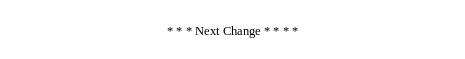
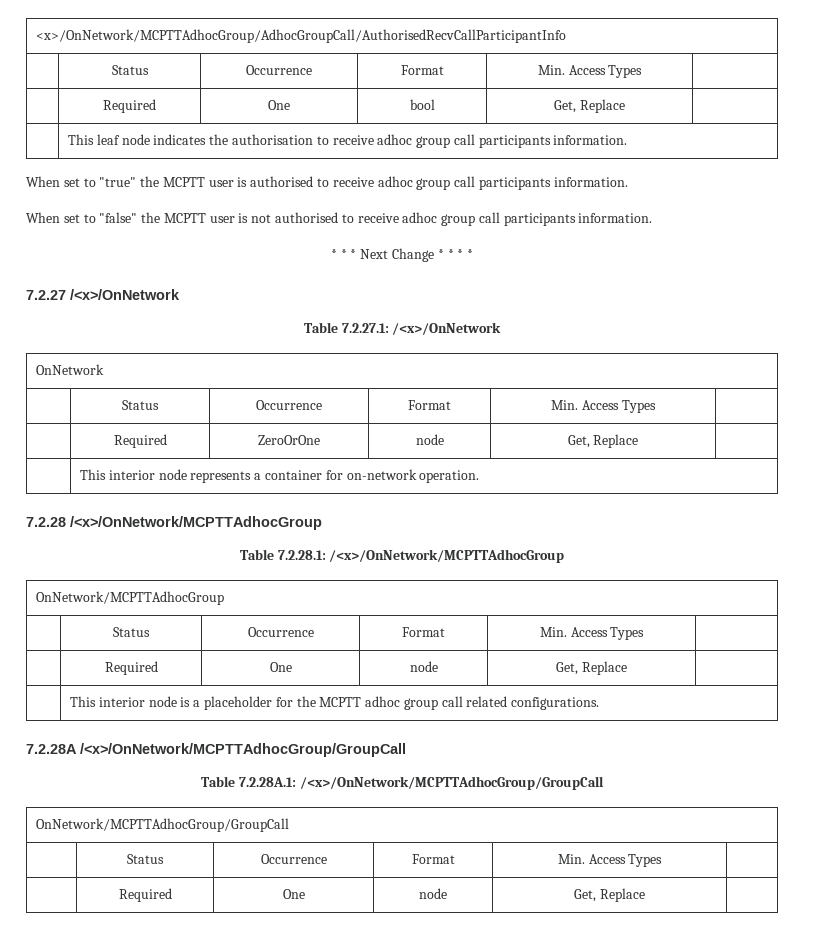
(167, 31) none -> [36,29,567,43] [111,65,149,75] [246,65,312,75] [400,65,444,75] [537,65,643,78] [103,99,156,113] [268,100,290,110] [409,99,435,110] [554,99,625,113] [68,134,628,148] [26,176,628,190] [26,212,653,226] <x>/OnNetwork/MCPTTAdhocGroup/AdhocGroupCall/AuthorisedRecvCallParticipantInfo // | Status | Occurrence | Format | Min. Access Types | // | Required | One | bool | Get, Replace | // | This leaf node indicates the authorisation to receive adhoc group call participants information. // When set to "true" the MCPTT user is authorised to receive adhoc group call participants information. // When set to "false" the MCPTT user is not authorised to receive adhoc group call participants information. //
(298, 31) none -> [26,289,180,300] [303,322,502,335] [36,364,105,375] [122,400,159,410] [256,400,322,410] [408,400,451,410] [551,400,656,413] [113,434,167,448] [258,435,320,445] [415,434,444,445] [567,434,639,448] [80,469,480,483] [26,516,322,530] [239,549,565,563] [36,591,225,605] [113,627,150,637] [247,627,314,637] [402,627,445,637] [539,627,645,640] [104,661,158,675] [269,662,292,672] [409,661,438,672] [556,661,627,675] [70,696,600,710] [26,743,406,757] [201,776,604,790] [36,818,290,832] [127,854,164,864] [260,854,327,864] [411,854,455,864] [557,854,663,867] [118,888,172,902] [282,889,305,899] [419,888,447,899] [574,888,645,902] // 7.2.27 /<x>/OnNetwork // Table 7.2.27.1: /<x>/OnNetwork // OnNetwork // | Status | Occurrence | Format | Min. Access Types | // | Required | ZeroOrOne | node | Get, Replace | // | This interior node represents a container for on-network operation. // 7.2.28 /<x>/OnNetwork/MCPTTAdhocGroup // Table 7.2.28.1: /<x>/OnNetwork/MCPTTAdhocGroup // OnNetwork/MCPTTAdhocGroup // | Status | Occurrence | Format | Min. Access Types | // | Required | One | node | Get, Replace | // | This interior node is a placeholder for the MCPTT adhoc group call related configurations. // 7.2.28A /<x>/OnNetwork/MCPTTAdhocGroup/GroupCall // Table 7.2.28A.1: /<x>/OnNetwork/MCPTTAdhocGroup/GroupCall // OnNetwork/MCPTTAdhocGroup/GroupCall // | Status | Occurrence | Format | Min. Access Types | // | Required | One | node | Get, Replace |

